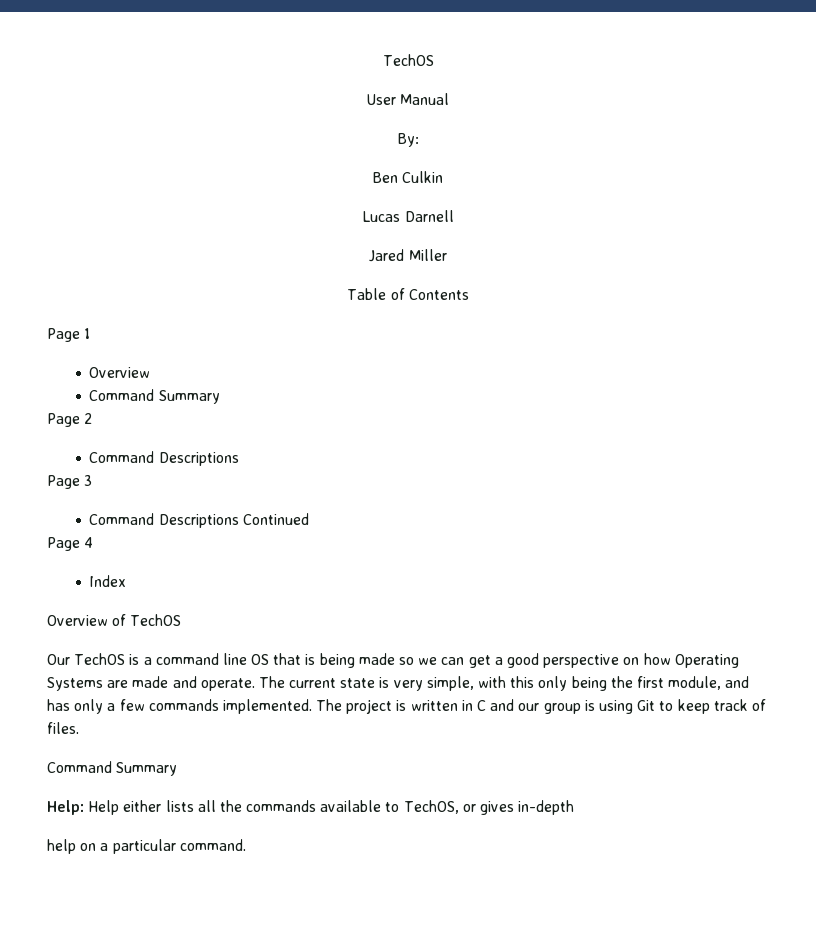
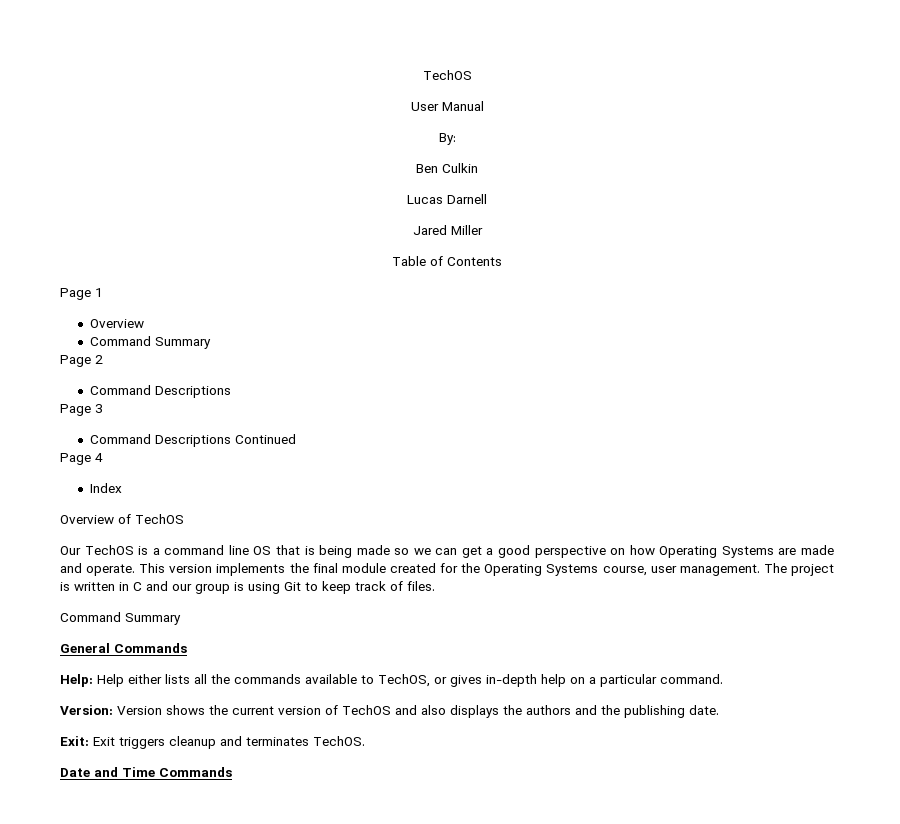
[258,676,750,691] [47,699,312,714] The current state is very simple, with this only being the first module, and has only a few commands implemented. -> [139,563,760,576] This version implements the final module created for the Operating Systems course, user management.
(178, 769) none -> [60,643,187,653] // General Commands
(575, 807) // -> (537, 680) none
(246, 845) none -> [60,705,719,718] [60,736,365,749] [60,767,232,777] // Version: Version shows the current version of TechOS and also displays the authors and the publishing date. // Exit: Exit triggers cleanup and terminates TechOS. // Date and Time Commands

